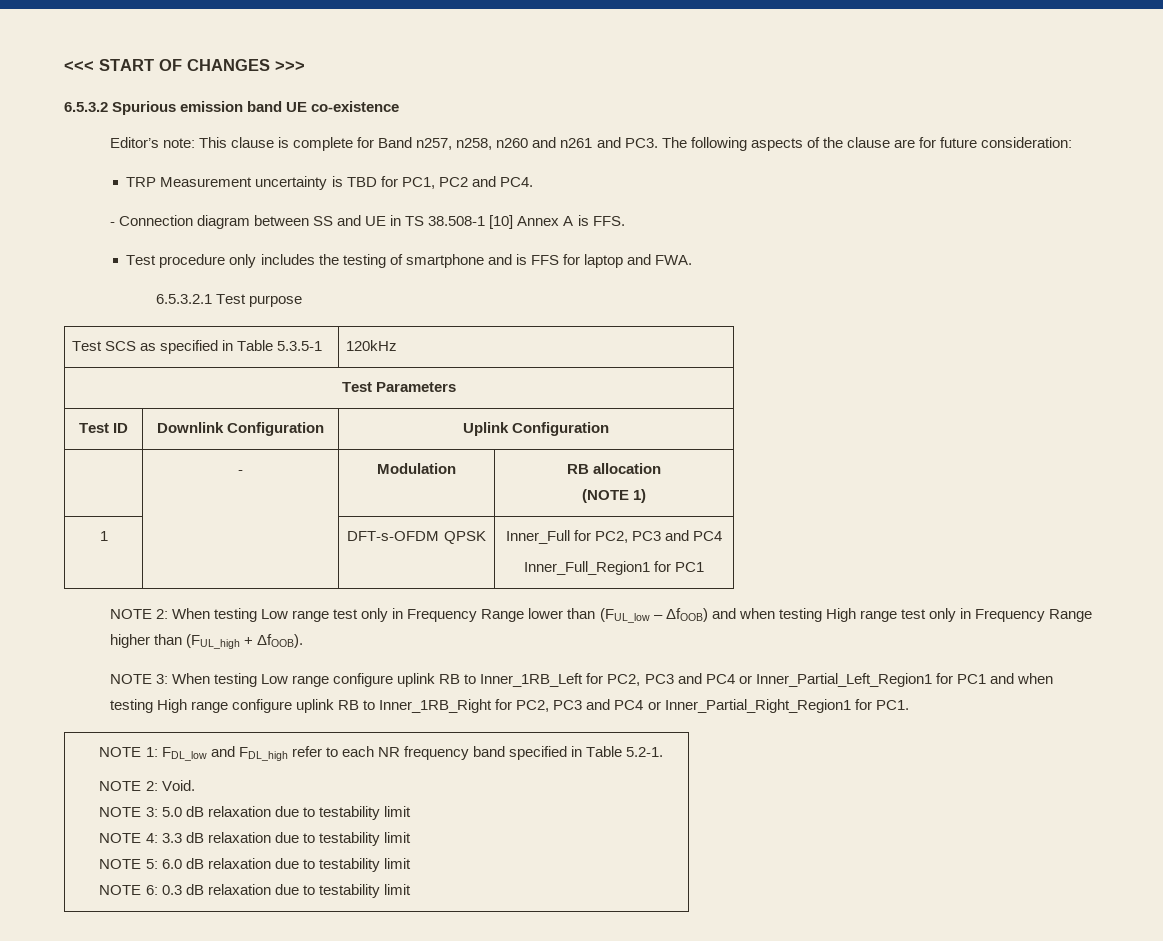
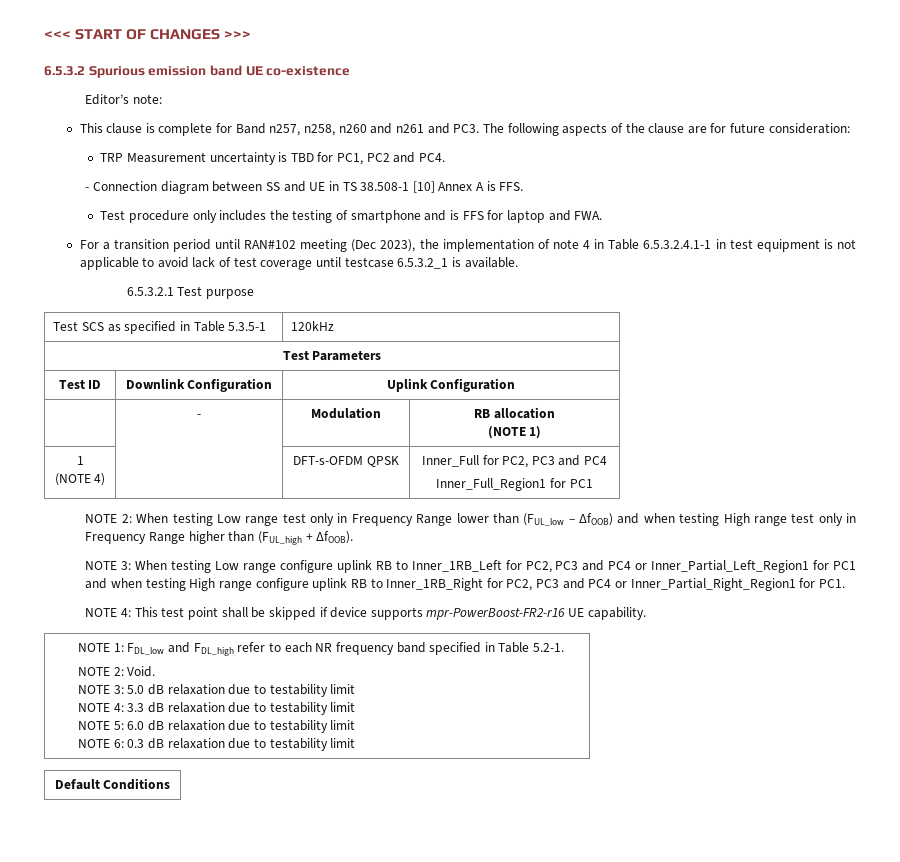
(195, 143) none -> (163, 99) //
(693, 260) none -> [79,239,857,252] [79,257,518,270] // For a transition period until RAN#102 meeting (Dec 2023), the implementation of note 4 in Table 6.5.3.2.4.1-1 in test equipment is not applicable to avoid lack of test coverage until testcase 6.5.3.2_1 is available.
(108, 536) none -> [54,473,106,486] // (NOTE 4)
(909, 705) none -> [85,607,646,620] // NOTE 4: This test point shall be skipped if device supports mpr-PowerBoost-FR2-r16 UE capability.
(411, 889) none -> [54,778,171,790] // Default Conditions

